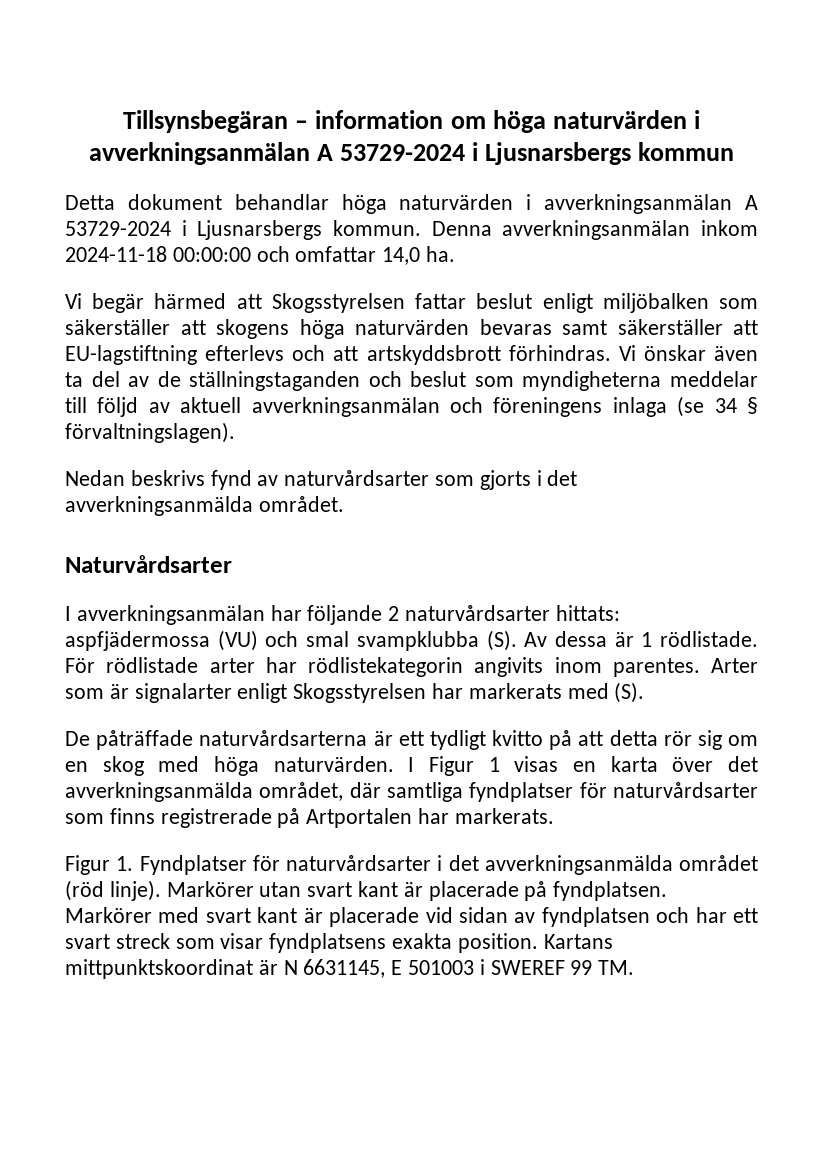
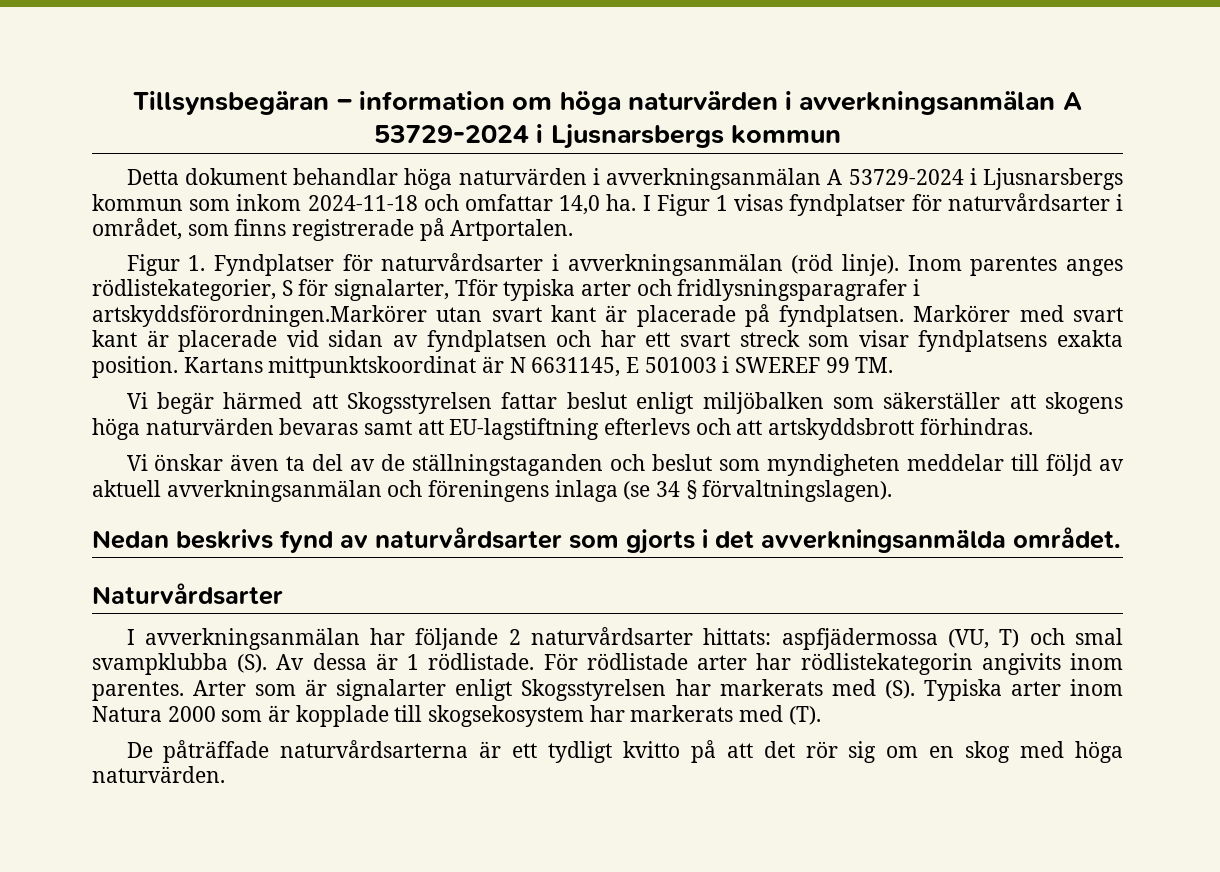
[333,220,691,240] kommun. Denna avverkningsanmälan -> [92,194,231,211] kommun som
[172,247,251,262] 00:00:00 -> (418, 203) none
[65,293,758,313] [65,319,758,339] [65,345,758,365] [65,371,758,391] [65,396,758,417] [65,422,235,443] [65,470,578,490] [65,496,344,516] [65,555,232,573] [65,605,620,625] [65,630,759,651] [65,657,758,677] [65,682,645,703] [65,730,758,750] [65,756,758,776] [65,782,463,802] // Vi begär härmed att Skogsstyrelsen fattar beslut enligt miljöbalken som säkerställer att skogens höga naturvärden bevaras samt säkerställer att EU-lagstiftning efterlevs och att artskyddsbrott förhindras. Vi önskar även ta del av de ställningstaganden och beslut som myndigheterna meddelar till följd av aktuell avverkningsanmälan och föreningens inlaga (se 34 § förvaltningslagen). // Nedan beskrivs fynd av naturvårdsarter som gjorts i det avverkningsanmälda området. // Naturvårdsarter // I avverkningsanmälan har följande 2 naturvårdsarter hittats: aspfjädermossa (VU) och smal svampklubba (S). Av dessa är 1 rödlistade. För rödlistade arter har rödlistekategorin angivits inom parentes. Arter som är signalarter enligt Skogsstyrelsen har markerats med (S). // De påträffade naturvårdsarterna är ett tydligt kvitto på att detta rör sig om en skog med höga naturvärden. I Figur 1 visas en karta över det avverkningsanmälda området, där samtliga -> [642,194,784,216] I Figur 1 visas
(758, 790) none -> [1116,194,1124,211] [92,218,182,240] i området,
[306,808,554,828] Artportalen har markerats. -> [450,219,574,241] Artportalen.
[448,855,758,875] [65,880,254,901] det avverkningsanmälda området (röd linje). Markörer -> [567,254,1123,276] [92,279,921,301] [92,305,427,327] avverkningsanmälan (röd linje). Inom parentes anges rödlistekategorier, S för signalarter, Tför typiska arter och fridlysningsparagrafer i artskyddsförordningen.Markörer
(635, 967) none -> [126,392,1123,414] [92,418,1033,440] [126,454,1124,476] [92,480,893,502] [92,527,1121,554] [92,583,283,605] [126,627,1123,650] [92,653,1124,675] [92,679,1123,701] [92,705,821,727] [126,740,1123,763] [92,766,225,783] // Vi begär härmed att Skogsstyrelsen fattar beslut enligt miljöbalken som säkerställer att skogens höga naturvärden bevaras samt att EU-lagstiftning efterlevs och att artskyddsbrott förhindras. // Vi önskar även ta del av de ställningstaganden och beslut som myndigheten meddelar till följd av aktuell avverkningsanmälan och föreningens inlaga (se 34 § förvaltningslagen). // Nedan beskrivs fynd av naturvårdsarter som gjorts i det avverkningsanmälda området. // Naturvårdsarter // I avverkningsanmälan har följande 2 naturvårdsarter hittats: aspfjädermossa (VU, T) och smal svampklubba (S). Av dessa är 1 rödlistade. För rödlistade arter har rödlistekategorin angivits inom parentes. Arter som är signalarter enligt Skogsstyrelsen har markerats med (S). Typiska arter inom Natura 2000 som är kopplade till skogsekosystem har markerats med (T). // De påträffade naturvårdsarterna är ett tydligt kvitto på att det rör sig om en skog med höga naturvärden.

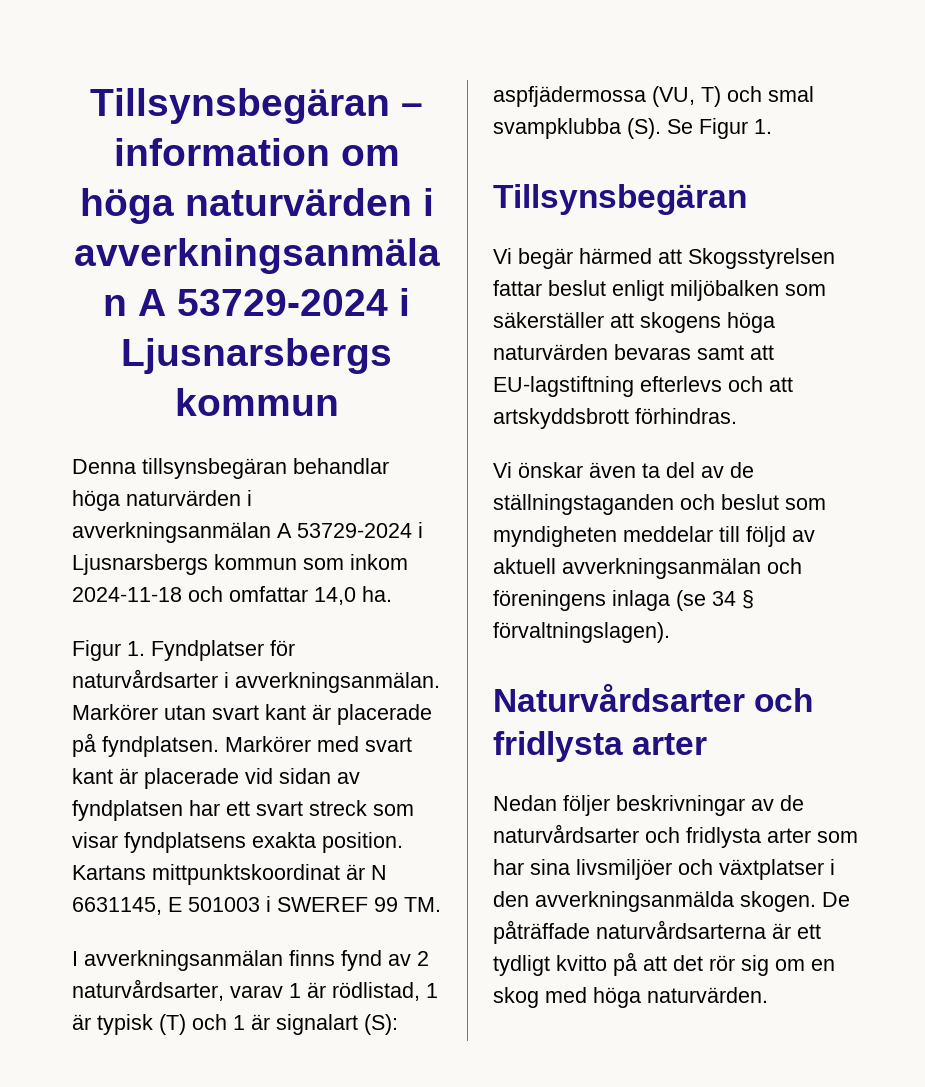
[126,168,287,185] Detta dokument -> [72,458,287,479] Denna tillsynsbegäran
[642,193,1124,216] [92,218,574,241] I Figur 1 visas fyndplatser för naturvårdsarter i området, som finns registrerade på Artportalen. -> (392, 594) none
[567,254,1123,276] [92,279,921,301] [92,305,427,327] avverkningsanmälan (röd linje). Inom parentes anges rödlistekategorier, S för signalarter, Tför typiska arter och fridlysningsparagrafer i artskyddsförordningen.Markörer -> [235,672,440,693] [72,704,158,720] avverkningsanmälan. Markörer
[556,330,592,347] och -> (183, 810) none
(894, 365) none -> [72,950,429,971] [72,979,438,1001] [72,1014,398,1035] [493,86,814,107] [493,118,772,139] [493,184,747,215] // I avverkningsanmälan finns fynd av 2 naturvårdsarter, varav 1 är rödlistad, 1 är typisk (T) och 1 är signalart (S): aspfjädermossa (VU, T) och smal svampklubba (S). Se Figur 1. // Tillsynsbegäran
[92,527,1121,554] [92,583,283,605] [126,627,1123,650] [92,653,1124,675] [92,679,1123,701] [92,705,821,727] Nedan beskrivs fynd av naturvårdsarter som gjorts i det avverkningsanmälda området. // Naturvårdsarter // I avverkningsanmälan har följande 2 naturvårdsarter hittats: aspfjädermossa (VU, T) och smal svampklubba (S). Av dessa är 1 rödlistade. För rödlistade arter har rödlistekategorin angivits inom parentes. Arter som är signalarter enligt Skogsstyrelsen har markerats med (S). Typiska arter inom Natura 2000 som är kopplade till skogsekosystem har markerats med (T). // -> [493,683,814,712] [493,731,708,762] [493,795,804,816] [493,824,858,848] [493,859,835,880] [493,891,816,912] Naturvårdsarter och fridlysta arter // Nedan följer beskrivningar av de naturvårdsarter och fridlysta arter som har sina livsmiljöer och växtplatser i den avverkningsanmälda skogen.

